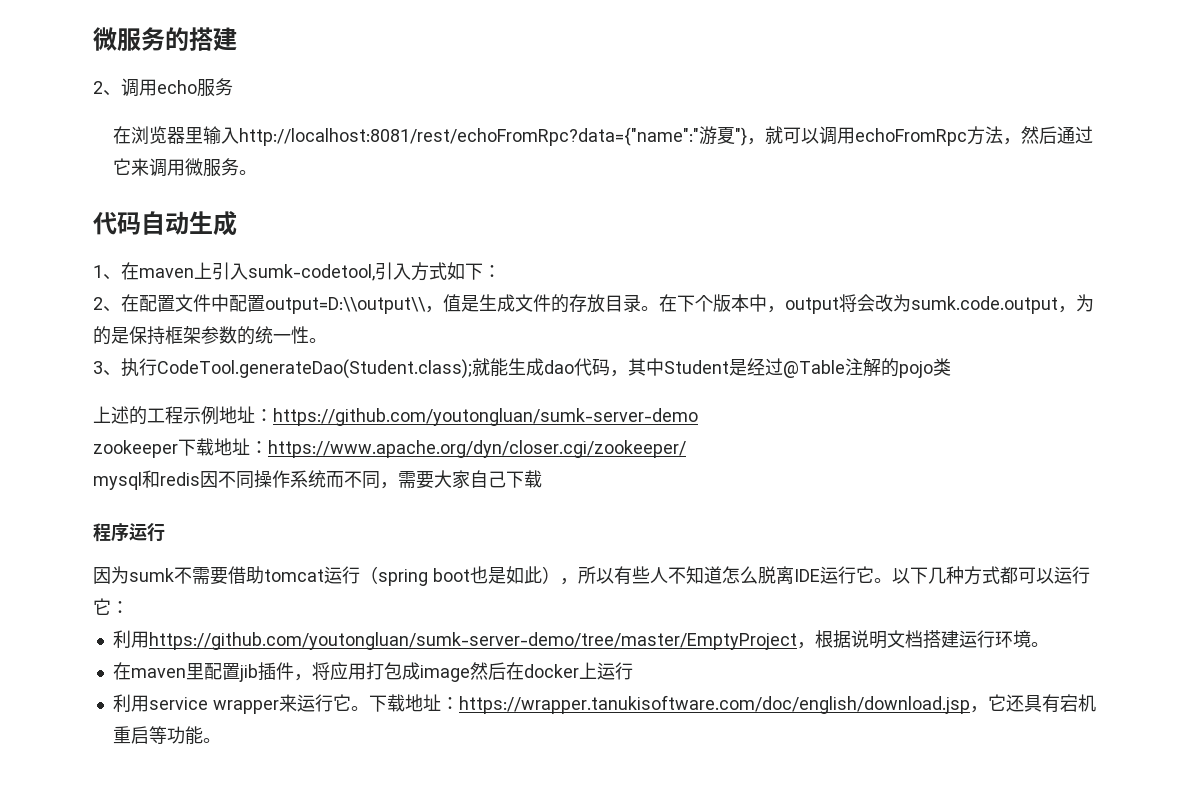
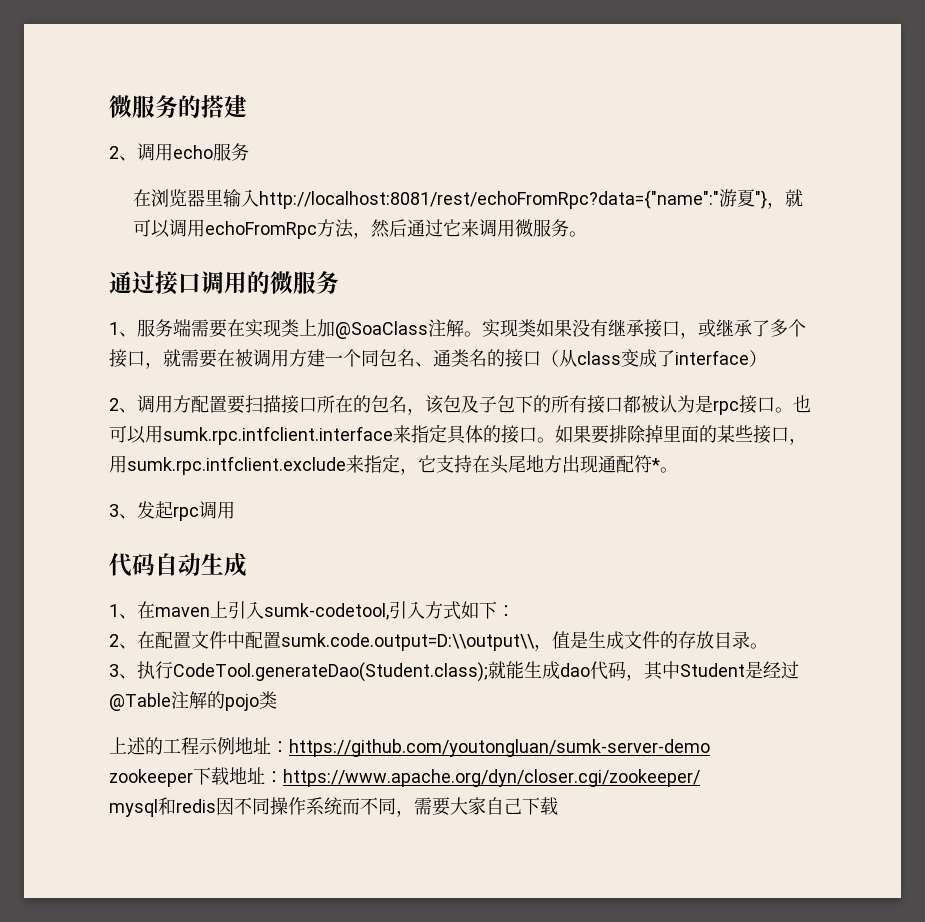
(258, 172) none -> [109,271,339,295] [109,319,806,339] [109,349,767,369] [109,395,811,415] [109,424,807,445] [109,454,678,475] [109,501,235,521] // 通过接口调用的微服务 // 1、服务端需要在实现类上加@SoaClass注解。实现类如果没有继承接口，或继承了多个接口，就需要在被调用方建一个同包名、通类名的接口（从class变成了interface） // 2、调用方配置要扫描接口所在的包名，该包及子包下的所有接口都被认为是rpc接口。也可以用sumk.rpc.intfclient.interface来指定具体的接口。如果要排除掉里面的某些接口，用sumk.rpc.intfclient.exclude来指定，它支持在头尾地方出现通配符*。 // 3、发起rpc调用
[265,297,426,314] output=D:\\output\\ -> [281,633,535,651] sumk.code.output=D:\\output\\
[659,294,1094,314] [93,326,327,345] 在下个版本中，output将会改为sumk.code.output，为的是保持框架参数的统一性。 -> (768, 646) none
[93,523,165,542] [93,566,1090,586] [93,598,129,615] [112,630,1049,650] [112,662,633,682] [112,694,1096,714] [112,726,221,745] // 程序运行 // 因为sumk不需要借助tomcat运行（spring boot也是如此），所以有些人不知道怎么脱离IDE运行它。以下几种方式都可以运行它： // 利用https://github.com/youtongluan/sumk-server-demo/tree/master/EmptyProject，根据说明文档搭建运行环境。 // 在maven里配置jib插件，将应用打包成image然后在docker上运行 // 利用service wrapper来运行它。下载地址：https://wrapper.tanukisoftware.com/doc/english/download.jsp，它还具有宕机重启等功能。 -> (558, 806) none

